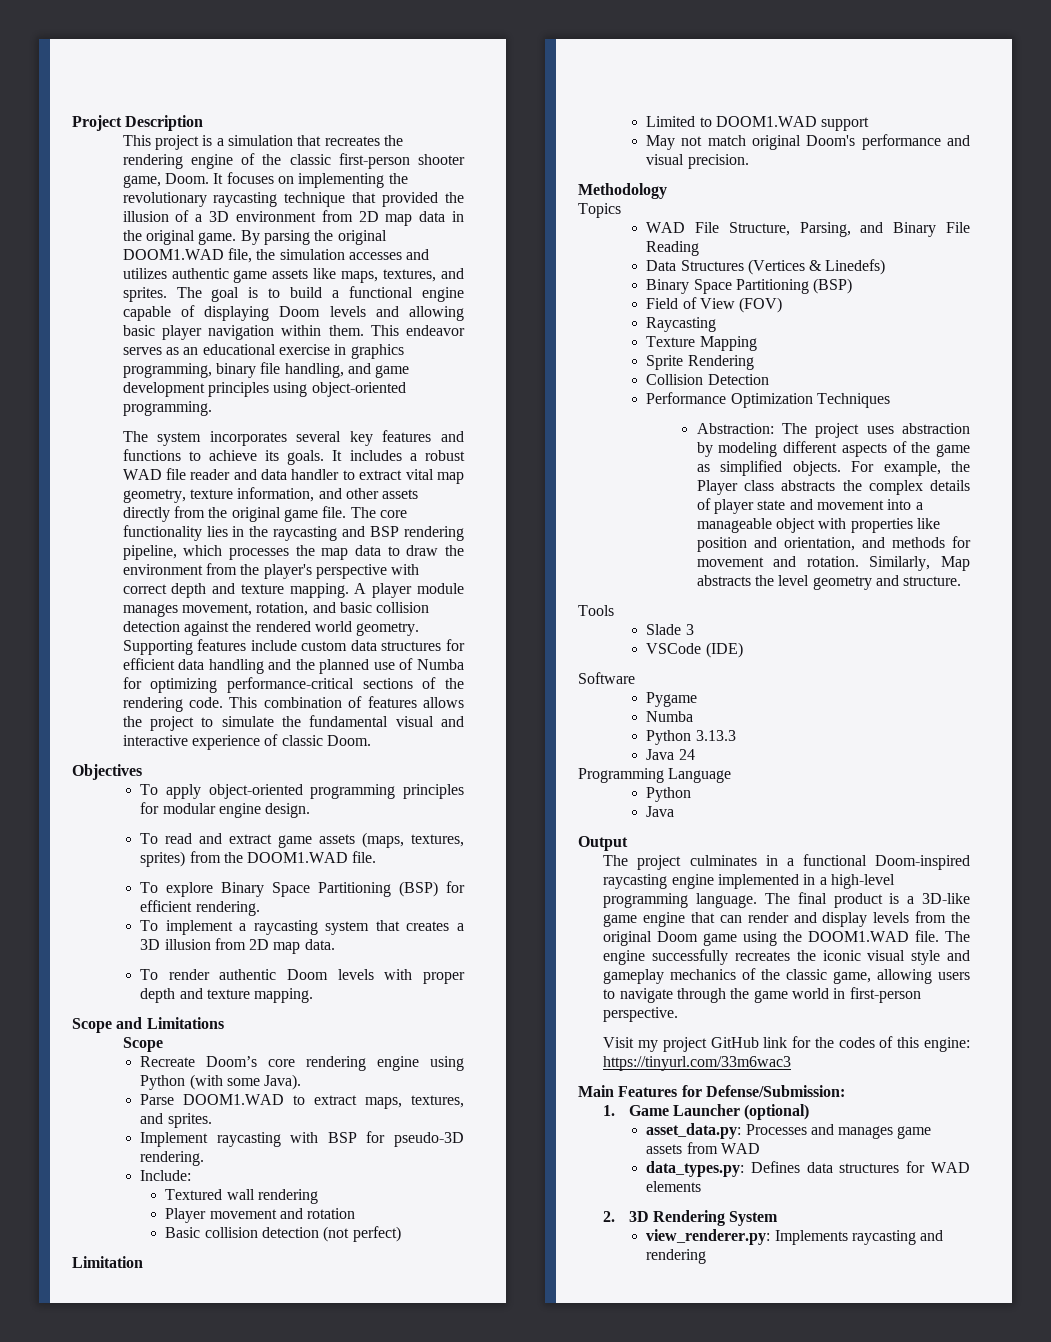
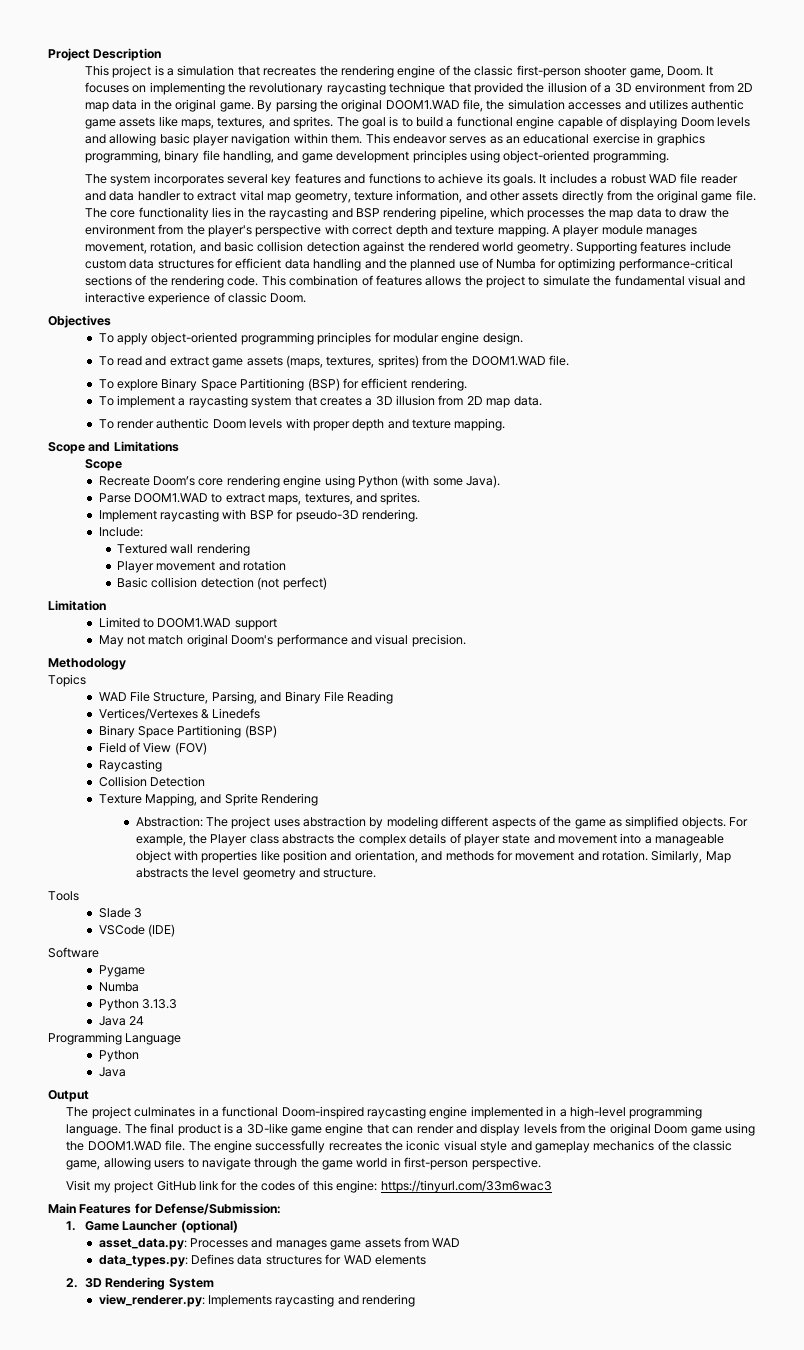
[646,259,886,275] Data Structures (Vertices & Linedefs) -> [98,708,261,720] Vertices/Vertexes & Linedefs
[646,336,757,351] [646,355,754,370] [646,374,769,385] [646,392,890,408] Texture Mapping // Sprite Rendering // Collision Detection // Performance Optimization Techniques -> [98,776,206,787] [98,793,319,806] Collision Detection // Texture Mapping, and Sprite Rendering

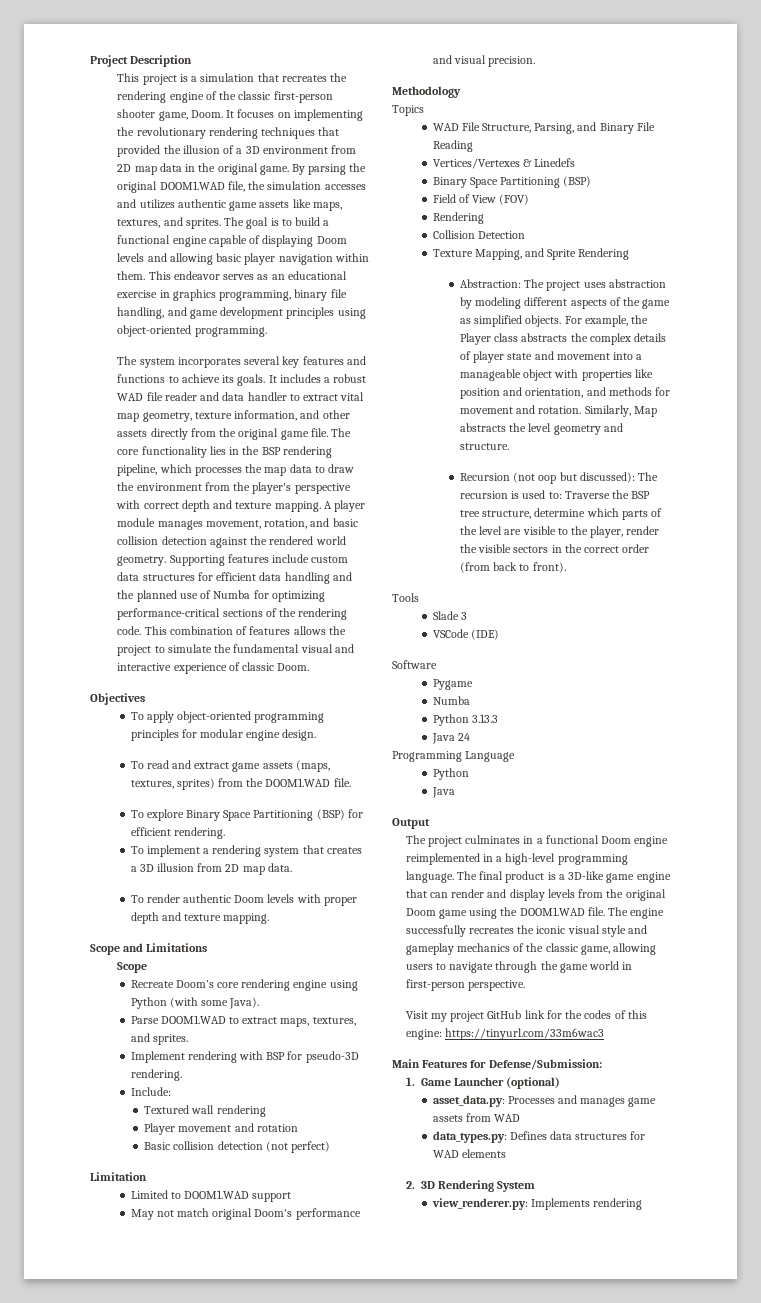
[326,82,446,95] raycasting technique -> [208,127,316,139] rendering techniques
[269,207,353,220] raycasting and -> (260, 450) none
[188,395,248,408] raycasting -> [212,845,262,857] rendering
[160,509,220,522] raycasting -> [187,1051,237,1063] rendering
[98,759,162,772] Raycasting -> [432,212,484,224] Rendering
(377, 873) none -> [459,472,659,484] [459,490,651,499] [459,508,663,520] [459,526,660,538] [459,544,650,553] [459,562,566,573] // Recursion (not oop but discussed): The recursion is used to: Traverse the BSP tree structure, determine which parts of the level are visible to the player, render the visible sectors in the correct order (from back to front).
[281,1106,543,1119] Doom-inspired raycasting engine implemented -> [601,836,669,847] [405,853,480,865] Doom engine reimplemented
[275,1294,359,1307] raycasting and -> (590, 1204) none

